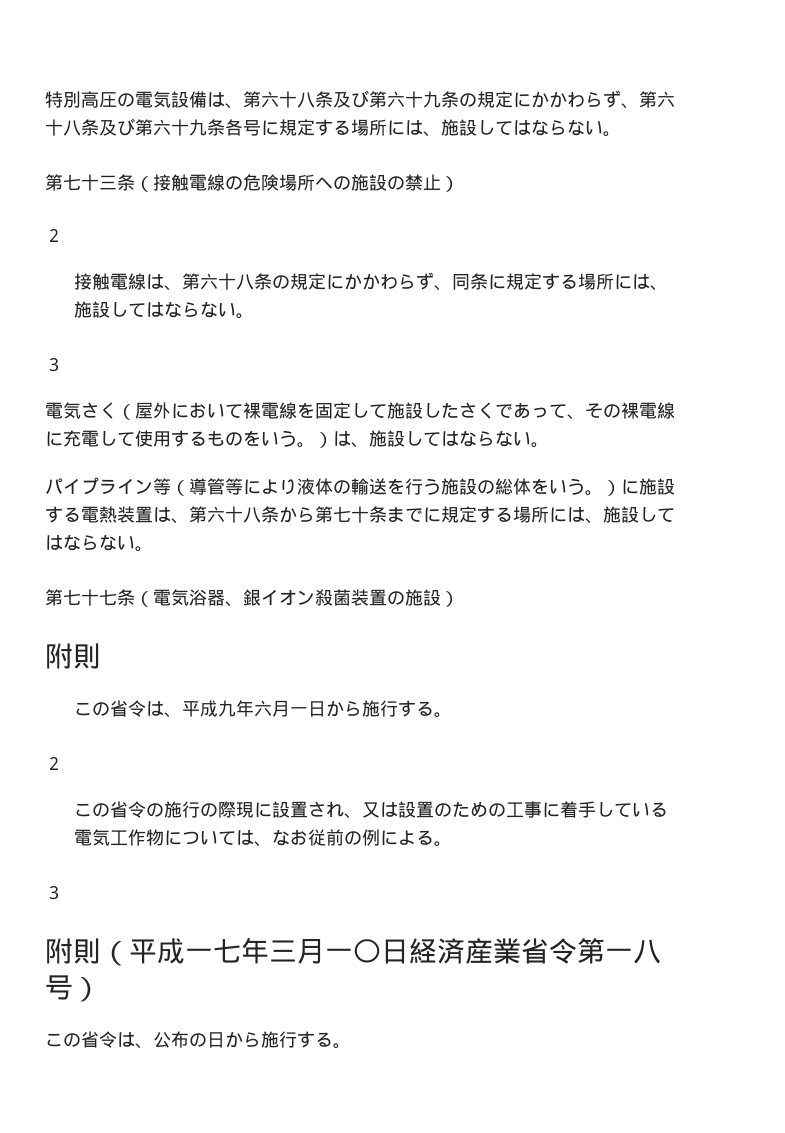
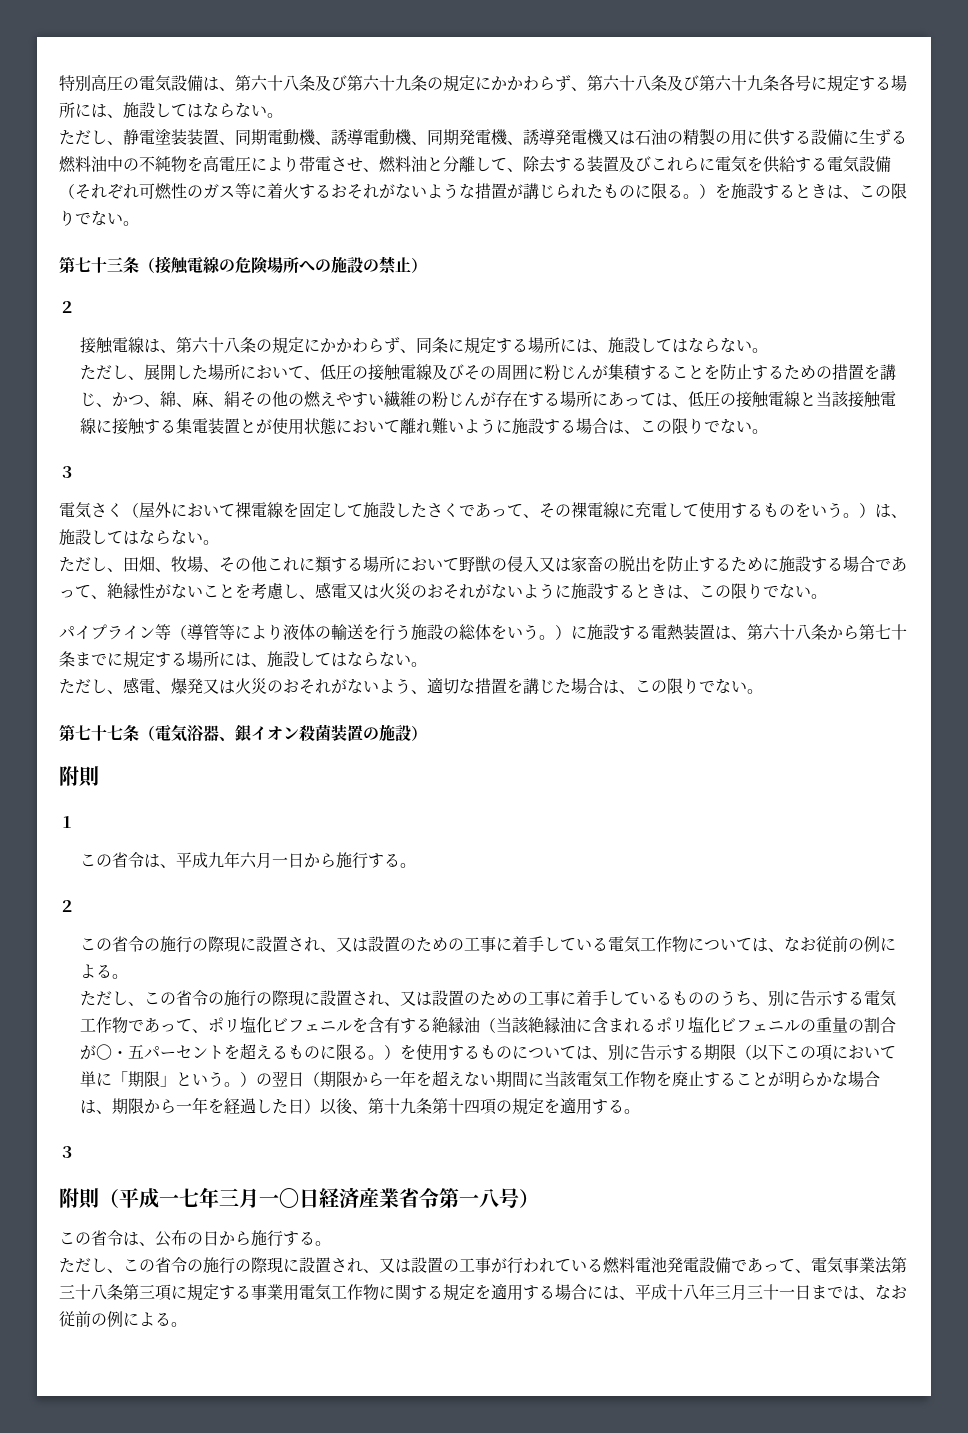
(621, 134) none -> [59,128,907,146] [59,155,891,173] [59,183,907,200] [59,210,139,226] // ただし、静電塗装装置、同期電動機、誘導電動機、同期発電機、誘導発電機又は石油の精製の用に供する設備に生ずる燃料油中の不純物を高電圧により帯電させ、燃料油と分離して、除去する装置及びこれらに電気を供給する電気設備（それぞれ可燃性のガス等に着火するおそれがないような措置が講じられたものに限る。）を施設するときは、この限りでない。
(255, 316) none -> [80,363,897,381] [80,391,897,408] [80,418,769,435] // ただし、展開した場所において、低圧の接触電線及びその周囲に粉じんが集積することを防止するための措置を講じ、かつ、綿、麻、絹その他の燃えやすい繊維の粉じんが存在する場所にあっては、低圧の接触電線と当該接触電線に接触する集電装置とが使用状態において離れ難いように施設する場合は、この限りでない。
(549, 445) none -> [59,555,907,573] [59,582,827,600] // ただし、田畑、牧場、その他これに類する場所において野獣の侵入又は家畜の脱出を防止するために施設する場合であって、絶縁性がないことを考慮し、感電又は火災のおそれがないように施設するときは、この限りでない。
(153, 549) none -> [59,677,763,695] // ただし、感電、爆発又は火災のおそれがないよう、適切な措置を講じた場合は、この限りでない。
(101, 656) none -> [59,816,75,828] // １
(453, 844) none -> [80,990,897,1007] [80,1017,897,1034] [80,1043,897,1061] [80,1070,881,1088] [80,1097,641,1115] // ただし、この省令の施行の際現に設置され、又は設置のための工事に着手しているもののうち、別に告示する電気工作物であって、ポリ塩化ビフェニルを含有する絶縁油（当該絶縁油に含まれるポリ塩化ビフェニルの重量の割合が〇・五パーセントを超えるものに限る。）を使用するものについては、別に告示する期限（以下この項において単に「期限」という。）の翌日（期限から一年を超えない期間に当該電気工作物を廃止することが明らかな場合は、期限から一年を経過した日）以後、第十九条第十四項の規定を適用する。
(351, 1046) none -> [59,1257,907,1274] [59,1283,907,1301] [59,1311,187,1327] // ただし、この省令の施行の際現に設置され、又は設置の工事が行われている燃料電池発電設備であって、電気事業法第三十八条第三項に規定する事業用電気工作物に関する規定を適用する場合には、平成十八年三月三十一日までは、なお従前の例による。

